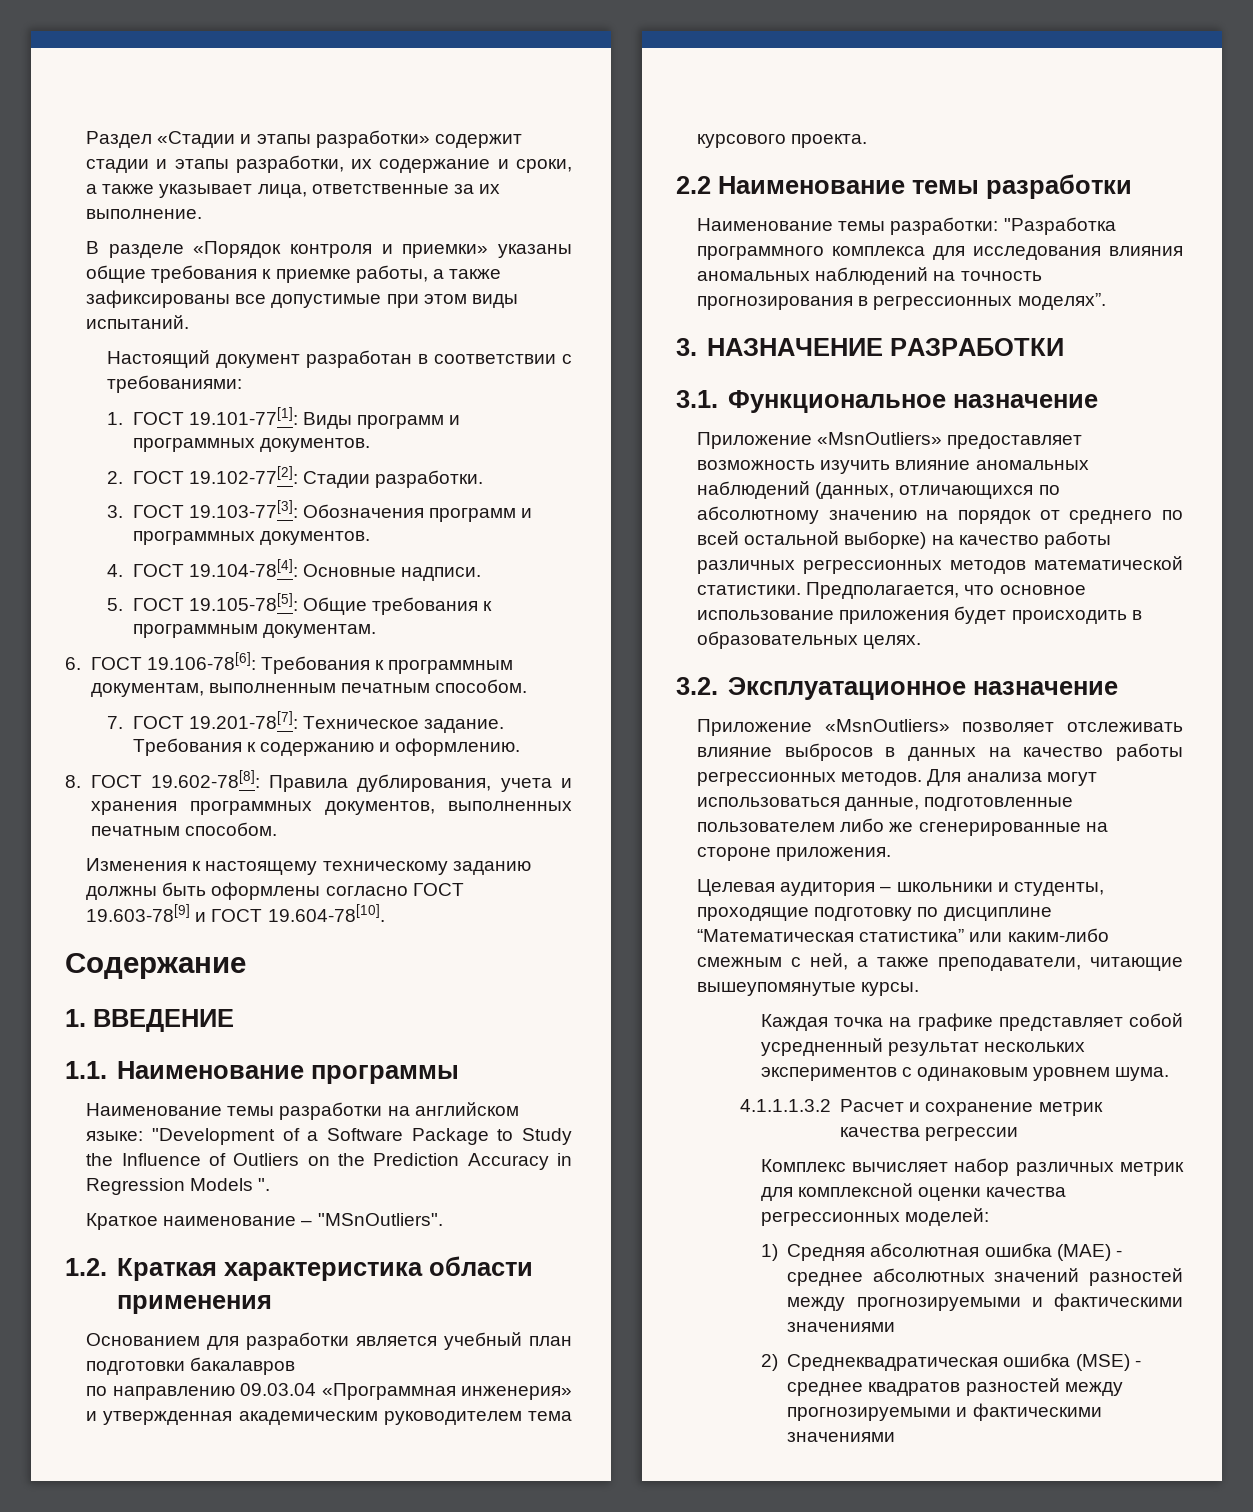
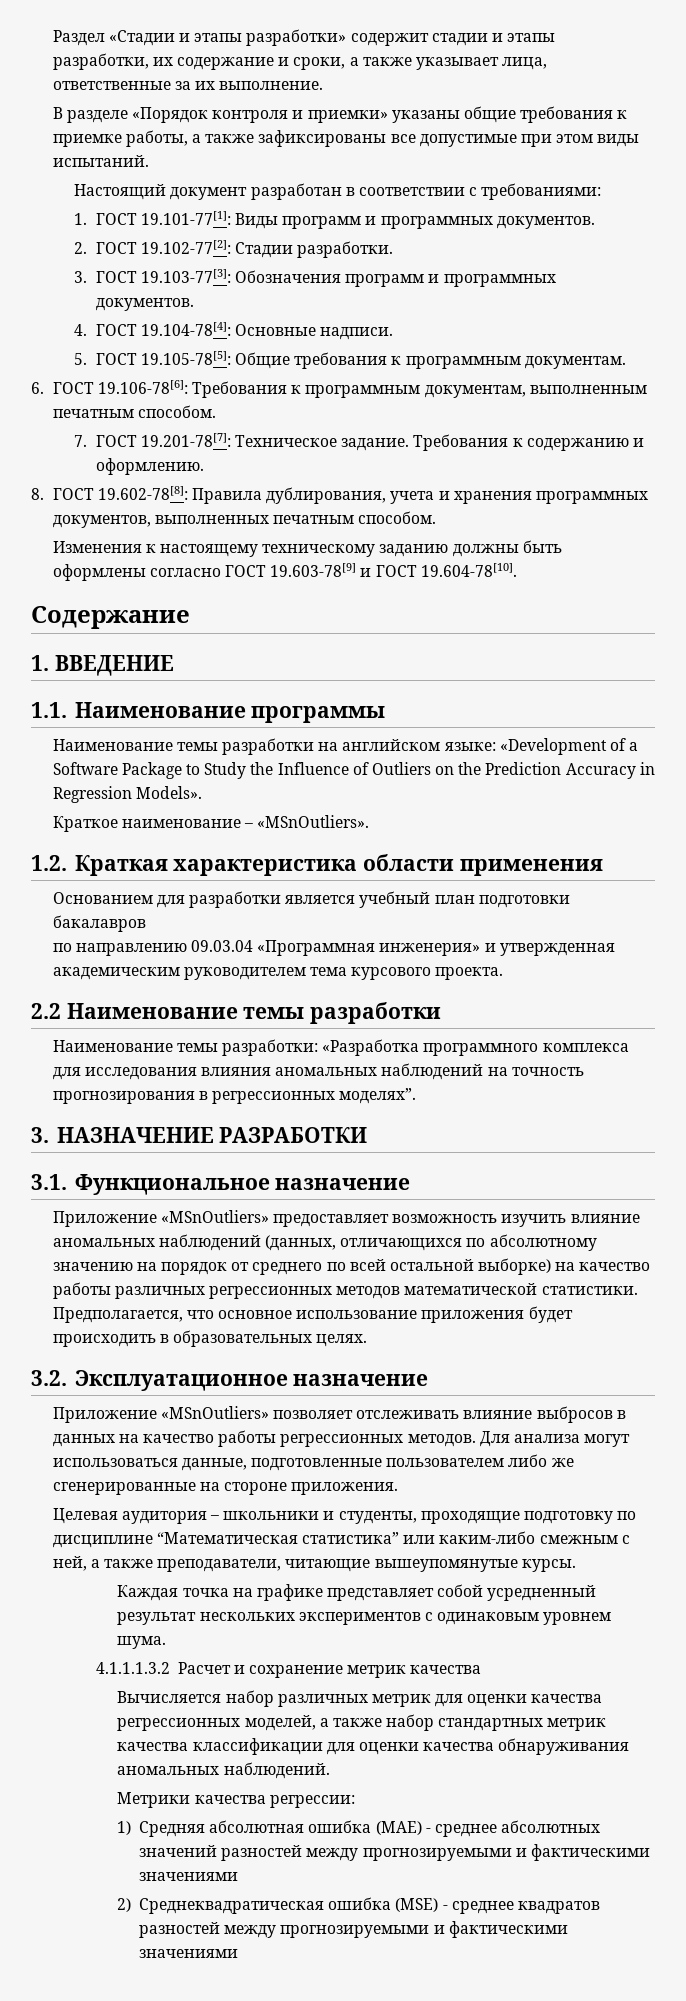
[151,1128,275,1145] "Development -> [499,738,607,755] «Development
[190,1178,271,1191] Models ". -> [135,786,202,799] Models».
[317,1213,443,1226] "MSnOutliers". -> [257,815,370,828] «MSnOutliers».
[1003,217,1116,235] "Разработка -> [322,1039,420,1056] «Разработка
[817,432,943,445] «MsnOutliers» -> [160,1210,269,1223] «MSnOutliers»
[824,719,950,732] «MsnOutliers» -> [160,1406,269,1419] «MSnOutliers»
[925,1127,1019,1141] [760,1159,949,1172] регрессии // Комплекс вычисляет -> [117,1691,222,1703] // Вычисляется
[797,1183,913,1197] комплексной -> (464, 1700) none
[904,1208,989,1226] моделей: -> [244,1714,607,1731] [117,1738,630,1755] [117,1762,330,1779] [117,1792,355,1808] моделей, а также набор стандартных метрик качества классификации для оценки качества обнаруживания аномальных наблюдений. // Метрики качества регрессии:

